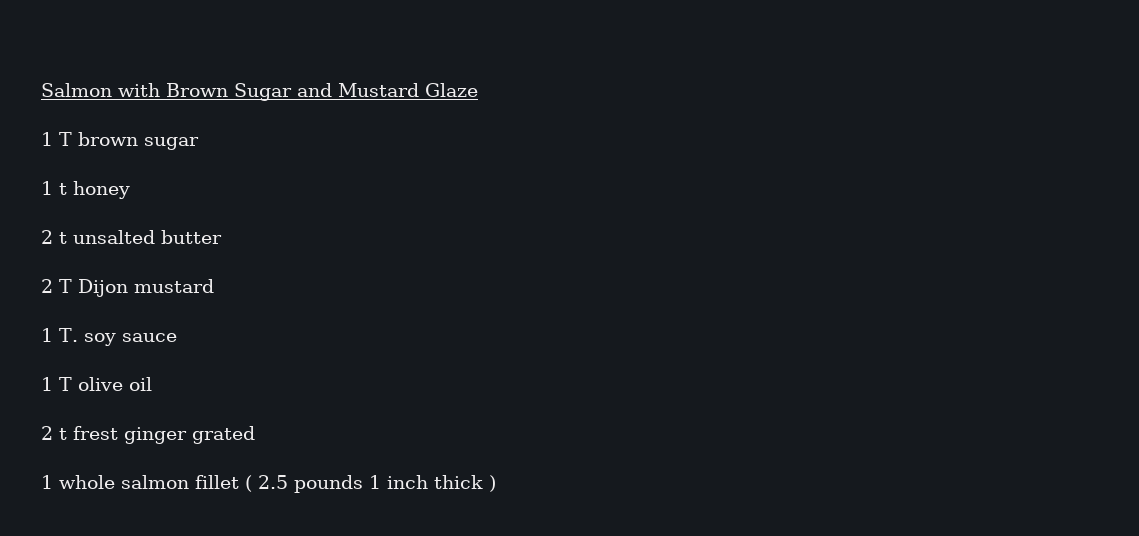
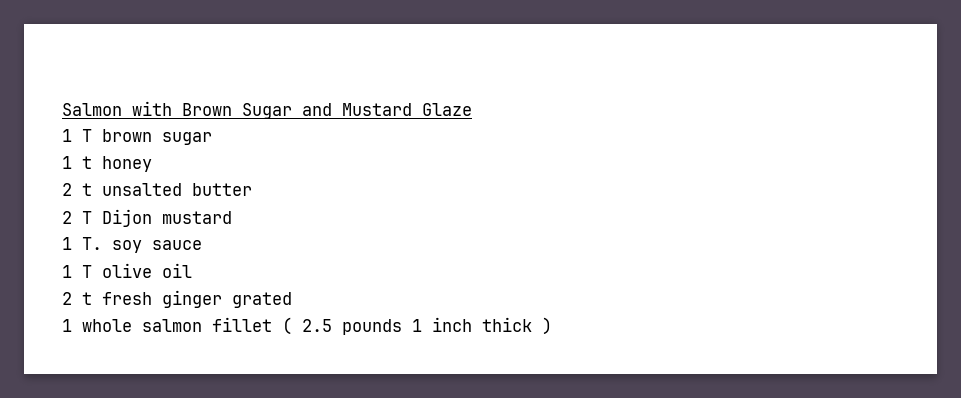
[73,426,118,440] frest -> [102,292,152,305] fresh

